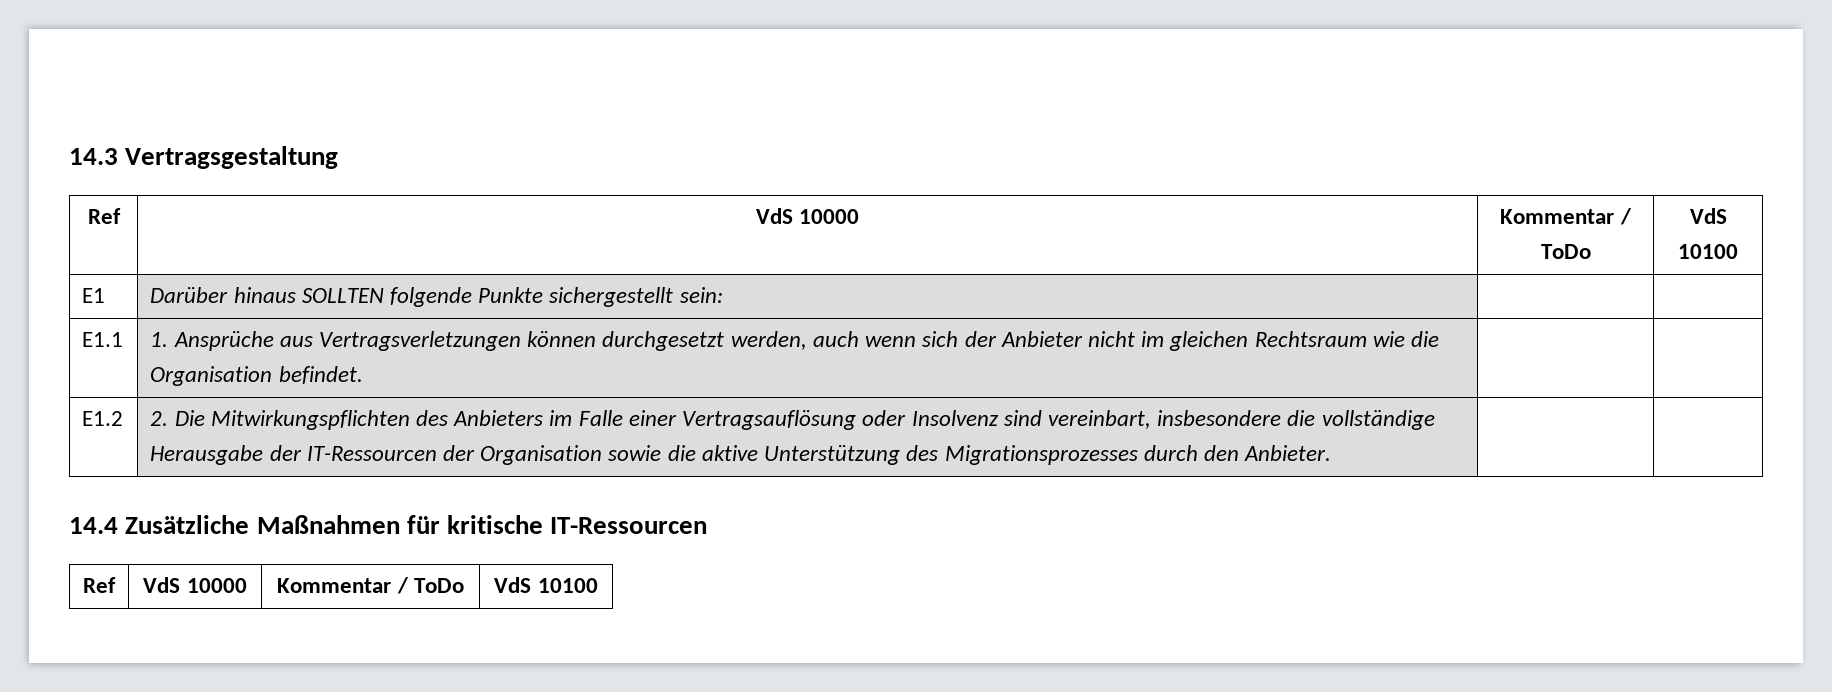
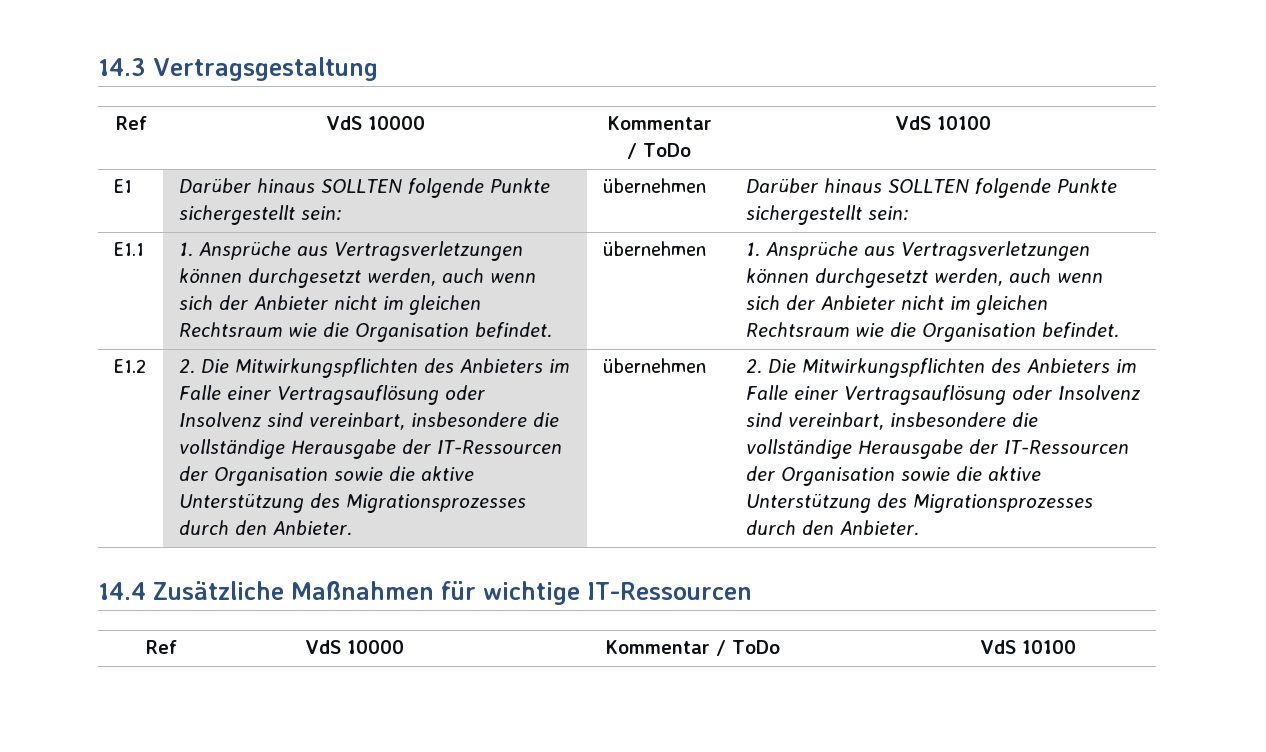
(723, 295) | -> [603,178,707,193] [746,178,1117,198] [746,205,910,225] übernehmen | Darüber hinaus SOLLTEN folgende Punkte sichergestellt sein:
(363, 375) | -> [603,241,707,256] [746,241,1091,261] [746,268,1104,288] [746,295,1049,315] [746,322,1120,342] übernehmen | 1. Ansprüche aus Vertragsverletzungen können durchgesetzt werden, auch wenn sich der Anbieter nicht im gleichen Rechtsraum wie die Organisation befindet.
(1332, 453) | -> [603,358,707,373] [746,358,1137,378] [746,385,1141,405] [746,412,1039,430] [746,439,1130,459] [746,466,1042,486] [746,493,1094,513] [746,520,920,536] übernehmen | 2. Die Mitwirkungspflichten des Anbieters im Falle einer Vertragsauflösung oder Insolvenz sind vereinbart, insbesondere die vollständige Herausgabe der IT-Ressourcen der Organisation sowie die aktive Unterstützung des Migrationsprozesses durch den Anbieter.
[447,515,544,534] kritische -> [483,581,580,605] wichtige

